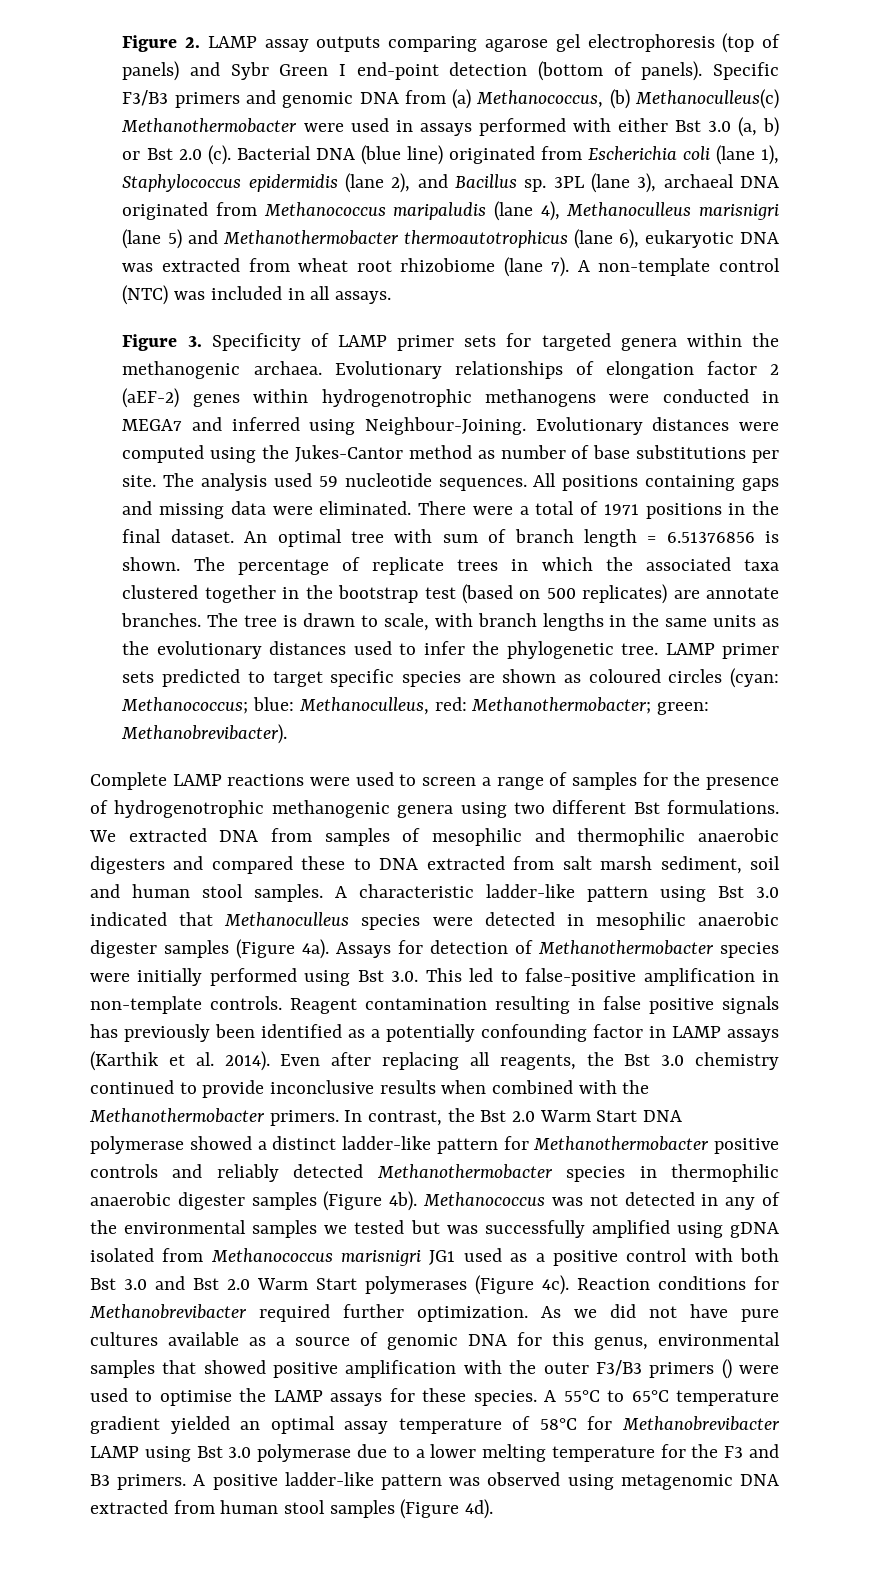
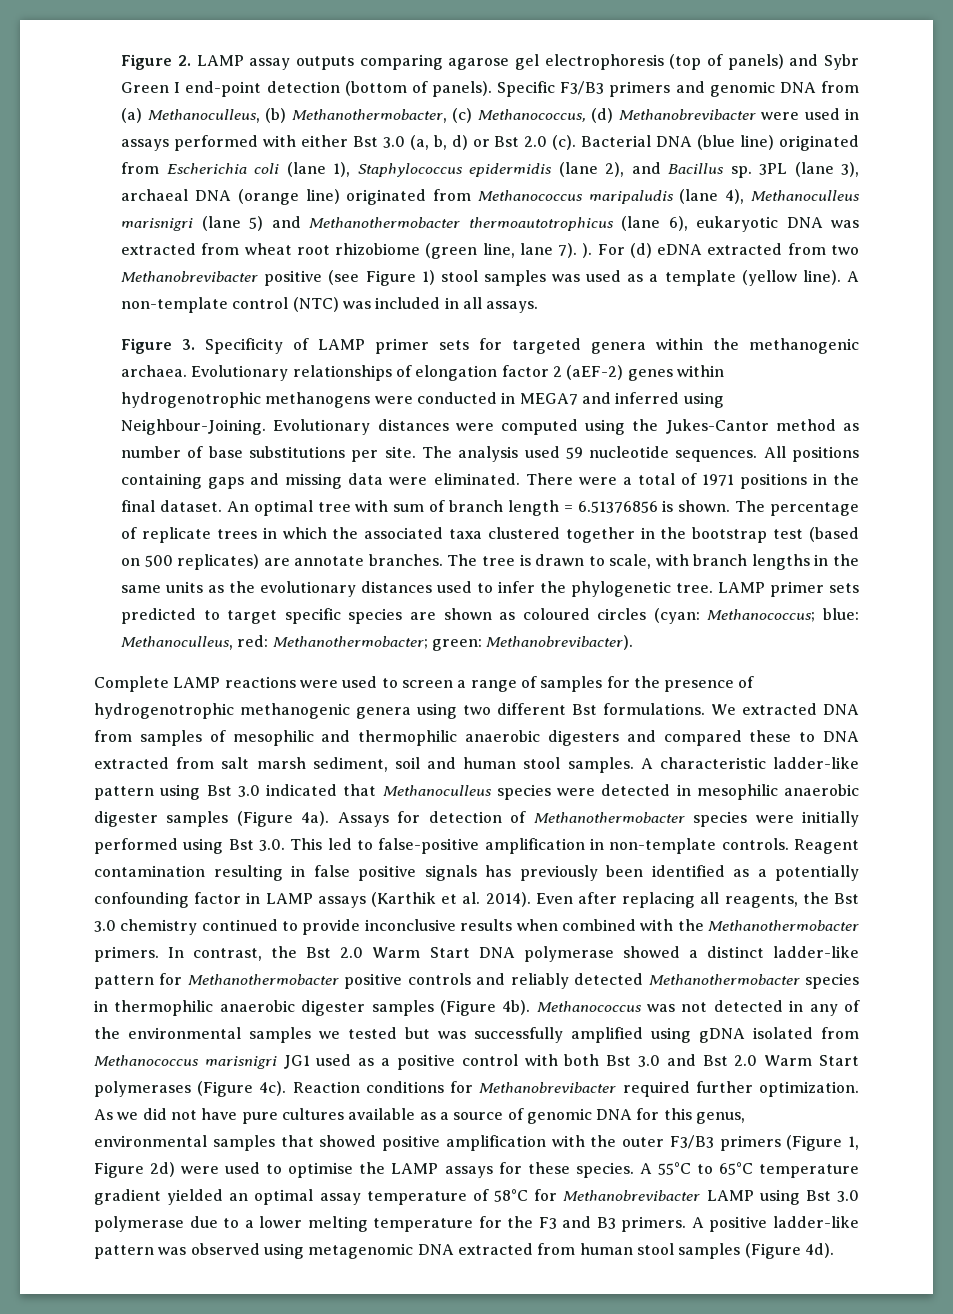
[476,89,779,109] [121,118,298,133] Methanococcus, (b) Methanoculleus(c) Methanothermobacter -> [147,108,756,123] Methanoculleus, (b) Methanothermobacter, (c) Methanococcus, (d) Methanobrevibacter
[763,117,780,137] b) -> [433,135,468,150] b, d)
(780, 182) none -> [237,189,340,205] (orange line)
[503,257,570,277] (lane 7). -> [425,243,859,259] [121,270,841,286] (green line, lane 7). ). For (d) eDNA extracted from two Methanobrevibacter positive (see Figure 1) stool samples was used as a template (yellow line).
[721,1359,732,1379] () -> [786,1135,859,1151] [94,1162,176,1178] (Figure 1, Figure 2d)

